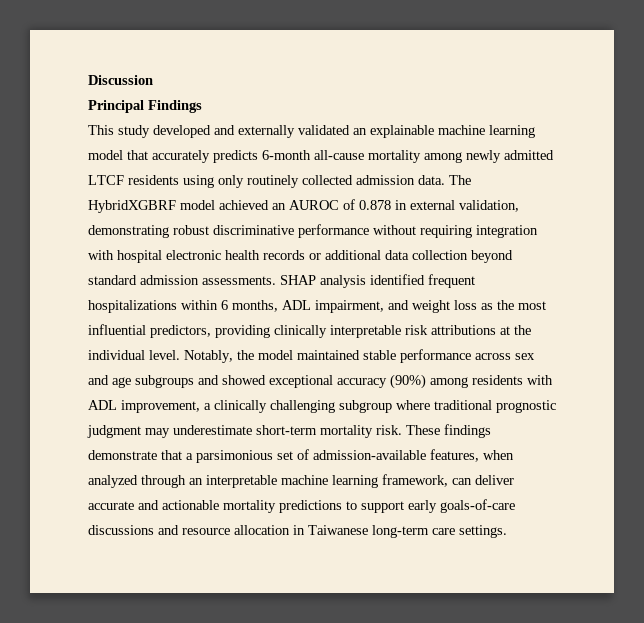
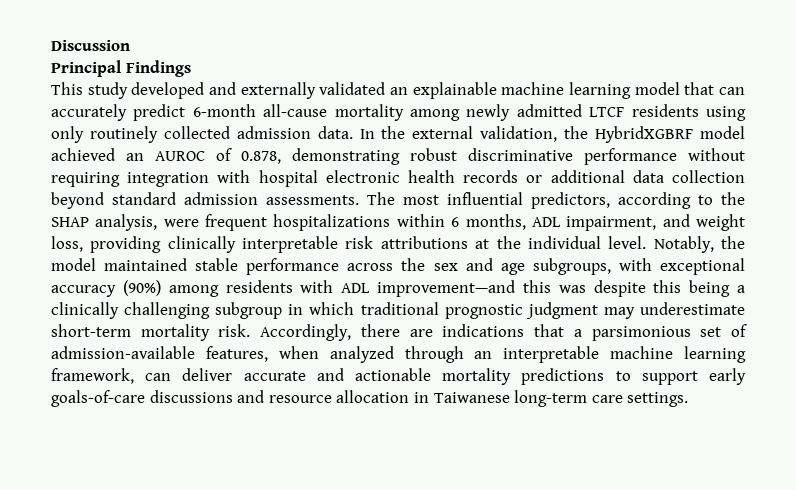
[152,150,258,163] accurately predicts -> [718,87,745,95] [51,104,186,121] can accurately predict
[449,175,471,185] The -> [359,126,589,142] In the external validation, the
[359,200,519,212] 0.878 in external validation, -> [241,151,281,164] 0.878,
[280,274,425,288] SHAP analysis identified -> [367,192,745,209] [51,214,199,231] The most influential predictors, according to the SHAP analysis, were
[454,300,546,310] [88,324,211,338] loss as the most influential predictors, -> [51,236,83,252] loss,
(511, 356) none -> [401,258,426,271] the
[135,375,266,388] subgroups and showed -> [532,258,652,275] subgroups, with
[121,400,200,413] improvement, -> [377,280,731,297] improvement—and this was despite this being
[396,400,430,410] where -> [288,302,355,315] in which
[406,424,491,438] [88,450,157,460] These findings demonstrate -> [260,324,525,341] Accordingly, there are indications

